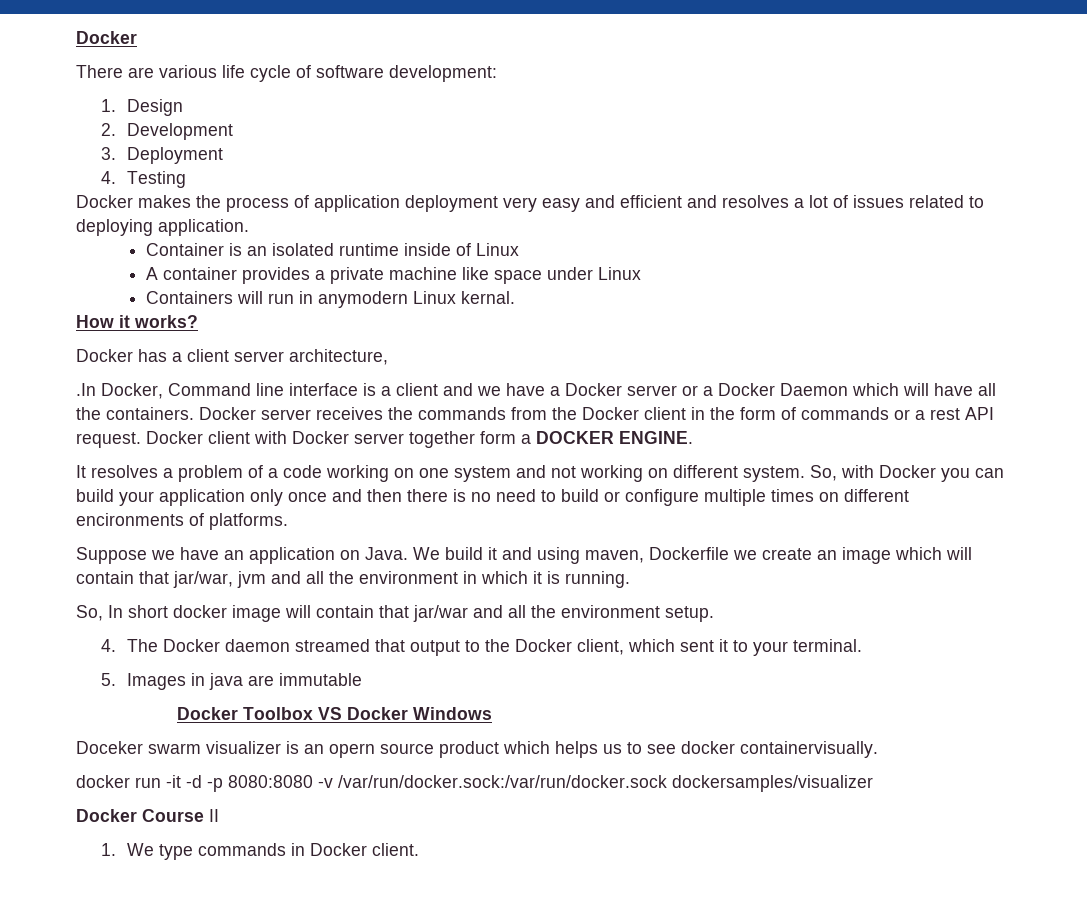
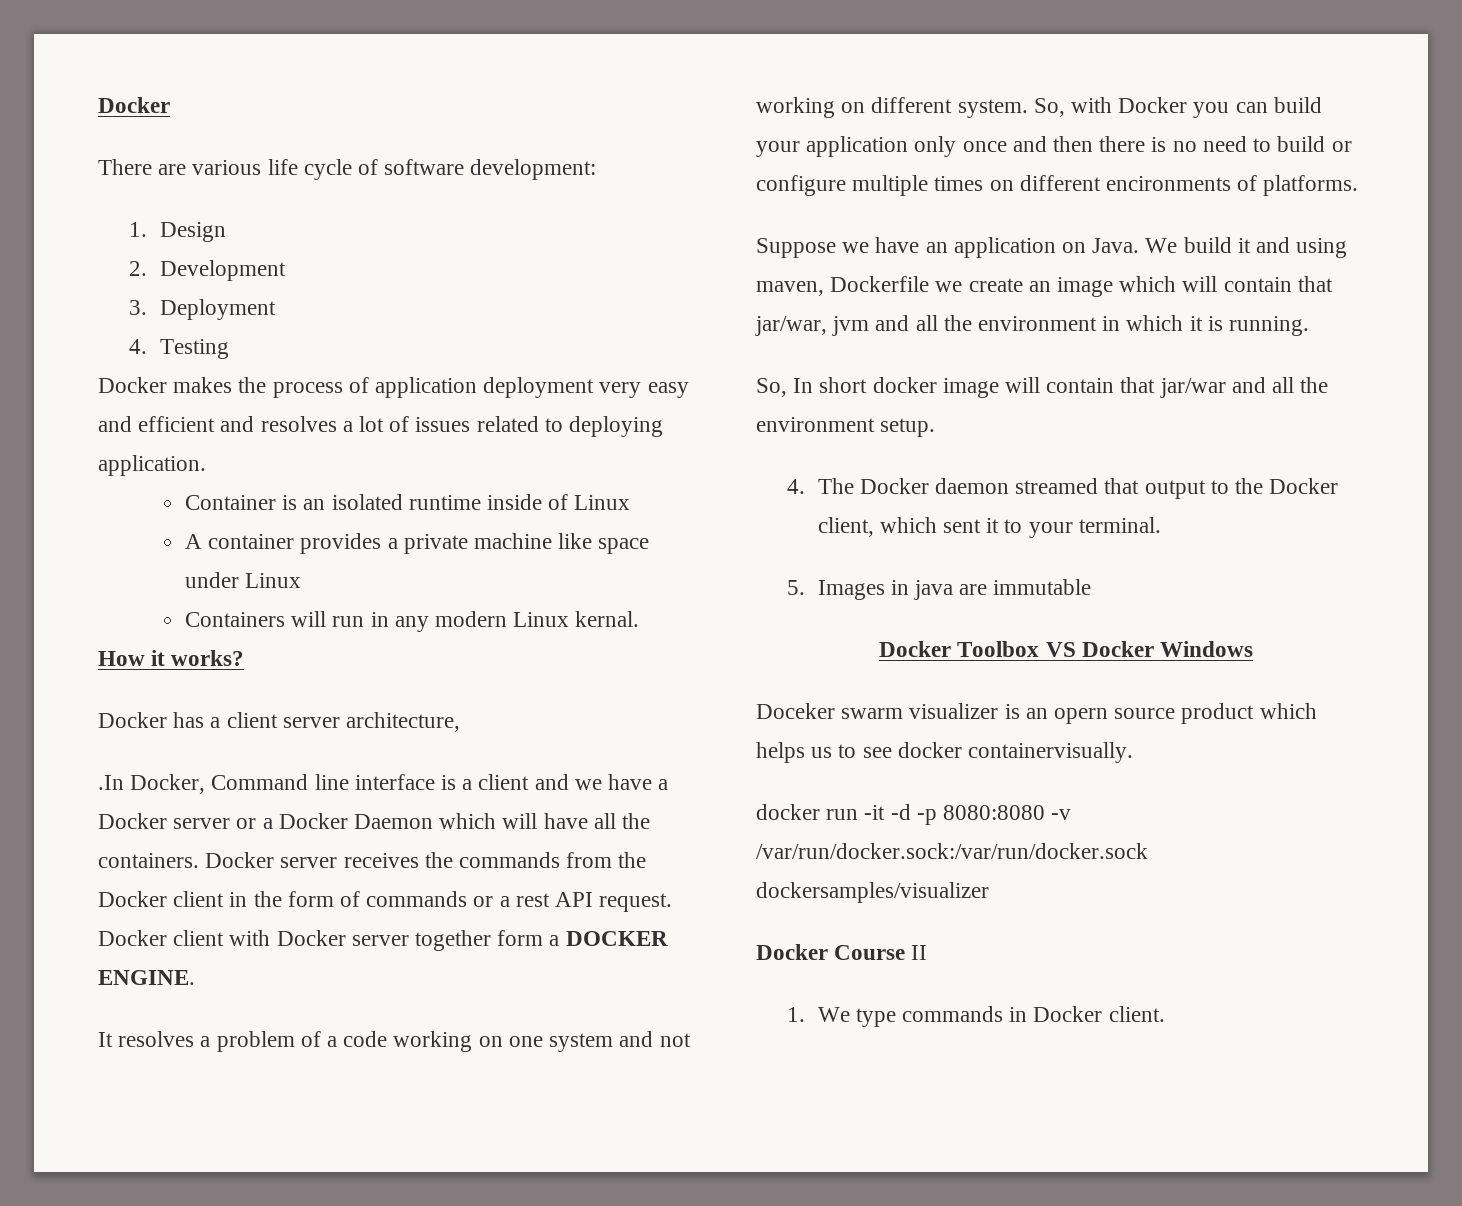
[317,291,408,308] anymodern -> [394,611,507,632] any modern

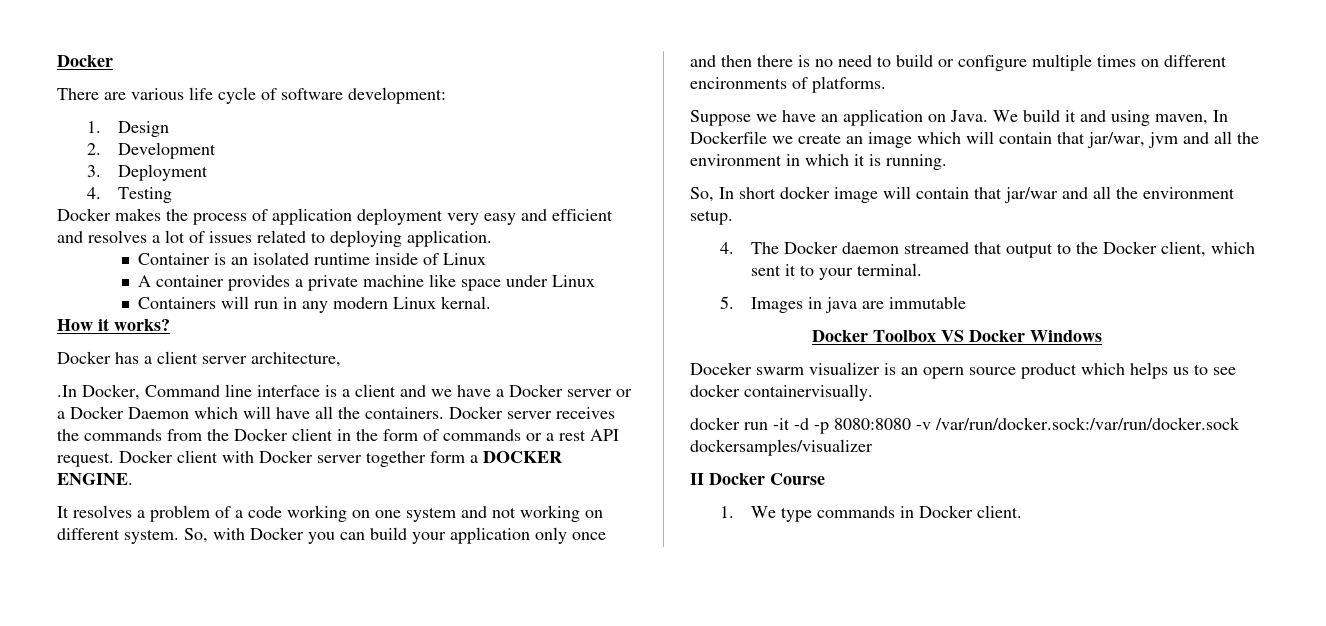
(824, 288) none -> [1213,110,1228,122] In
(989, 892) none -> [690,473,704,485] II
[911,945,928,960] II -> (825, 479) none

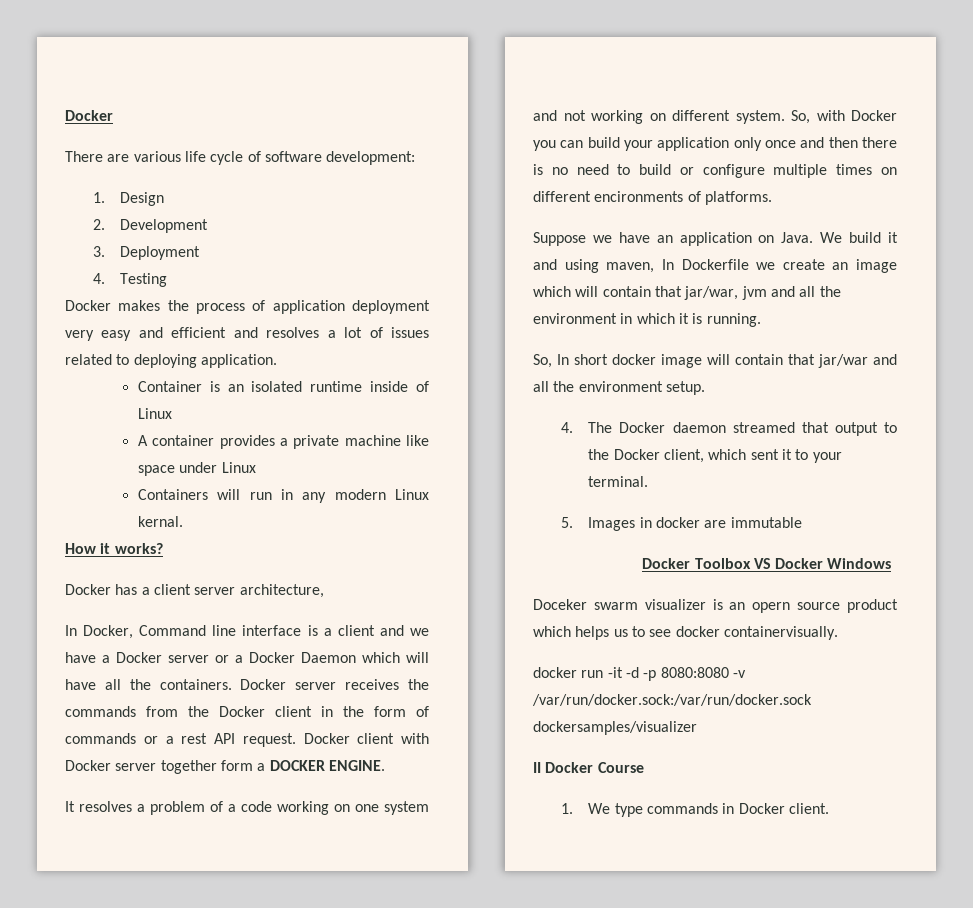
[57,385,77,397] .In -> [65,625,77,636] In
[824,297,857,313] java -> [655,517,700,528] docker

